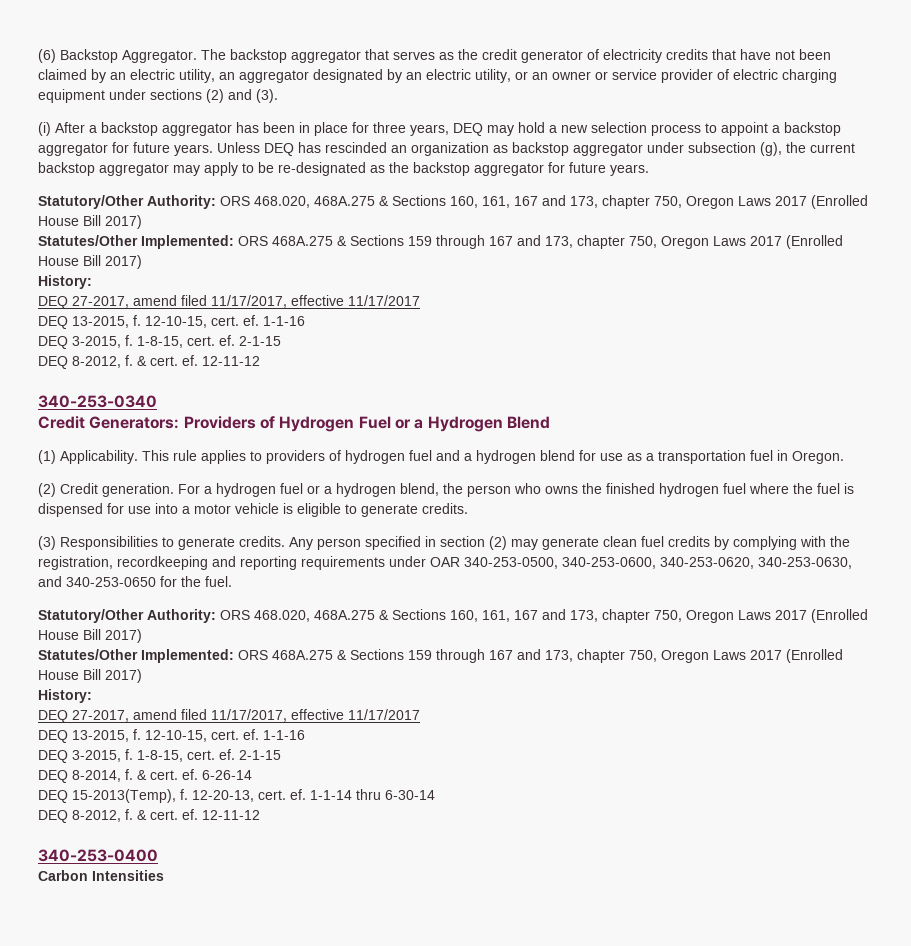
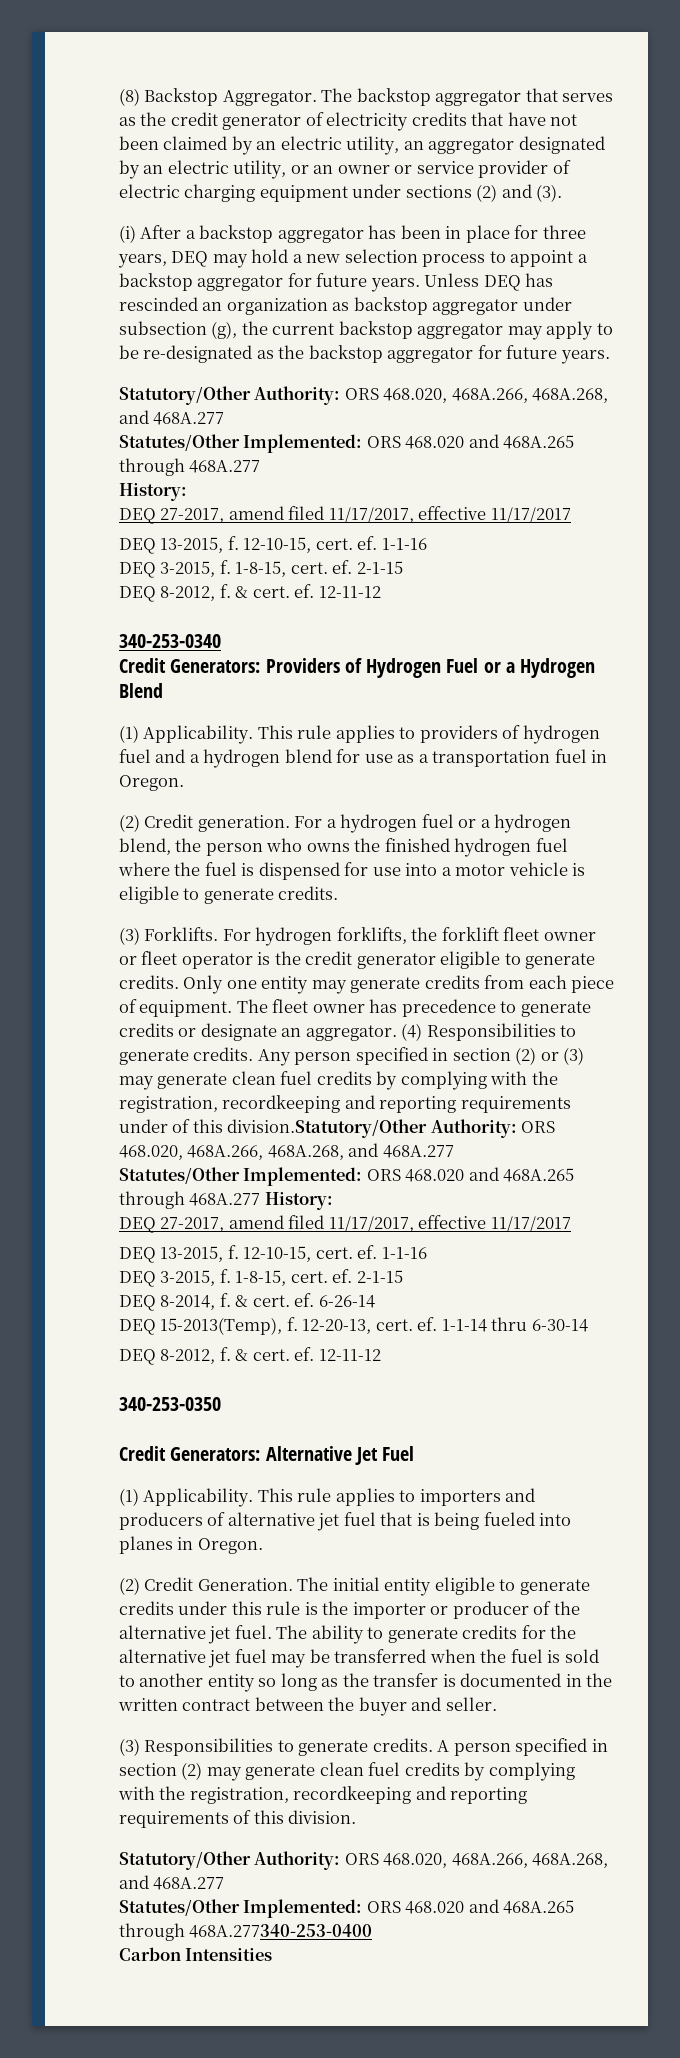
[38,49,56,63] (6) -> [119,88,140,106] (8)
[314,195,868,209] [38,215,142,229] [38,235,843,249] [38,255,142,269] 468A.275 & Sections 160, 161, 167 and 173, chapter 750, Oregon Laws 2017 (Enrolled House Bill 2017) // Statutes/Other Implemented: ORS 468A.275 & Sections 159 through 167 and 173, chapter 750, Oregon Laws 2017 (Enrolled House Bill 2017) -> [451,388,609,403] [119,410,225,425] [119,434,575,453] [119,458,261,476] 468A.266, 468A.268, and 468A.277 // Statutes/Other Implemented: ORS 468.020 and 468A.265 through 468A.277
(56, 543) none -> [144,927,596,946] [119,951,596,969] [119,975,615,994] [119,999,591,1017] [119,1023,423,1041] Forklifts. For hydrogen forklifts, the forklift fleet owner or fleet operator is the credit generator eligible to generate credits. Only one entity may generate credits from each piece of equipment. The fleet owner has precedence to generate credits or designate an aggregator. (4)
(507, 543) none -> [540,1047,585,1065] or (3)
[430,557,852,569] [38,576,232,587] [38,609,868,623] [38,629,142,643] [38,649,843,663] [38,669,142,683] OAR 340-253-0500, 340-253-0600, 340-253-0620, 340-253-0630, and 340-253-0650 for the fuel. // Statutory/Other Authority: ORS 468.020, 468A.275 & Sections 160, 161, 167 and 173, chapter 750, Oregon Laws 2017 (Enrolled House Bill 2017) // Statutes/Other Implemented: ORS 468A.275 & Sections 159 through 167 and 173, chapter 750, Oregon Laws 2017 (Enrolled House Bill 2017) // -> [172,1119,556,1138] [119,1143,454,1160] [119,1167,575,1186] [119,1191,261,1209] of this division.Statutory/Other Authority: ORS 468.020, 468A.266, 468A.268, and 468A.277 // Statutes/Other Implemented: ORS 468.020 and 468A.265 through 468A.277
[38,849,158,862] 340-253-0400 -> [119,1397,221,1411] [119,1446,415,1465] [119,1488,536,1507] [119,1512,572,1531] [119,1536,263,1554] [119,1577,590,1596] [119,1601,580,1619] [119,1625,577,1644] [119,1649,599,1668] [119,1673,613,1692] [118,1697,497,1716] [119,1738,608,1756] [119,1762,575,1781] [118,1786,528,1804] [119,1810,357,1828] [119,1851,609,1870] [119,1875,225,1890] [119,1899,575,1918] [119,1923,373,1941] 340-253-0350 // Credit Generators: Alternative Jet Fuel // (1) Applicability. This rule applies to importers and producers of alternative jet fuel that is being fueled into planes in Oregon. // (2) Credit Generation. The initial entity eligible to generate credits under this rule is the importer or producer of the alternative jet fuel. The ability to generate credits for the alternative jet fuel may be transferred when the fuel is sold to another entity so long as the transfer is documented in the written contract between the buyer and seller. // (3) Responsibilities to generate credits. A person specified in section (2) may generate clean fuel credits by complying with the registration, recordkeeping and reporting requirements of this division. // Statutory/Other Authority: ORS 468.020, 468A.266, 468A.268, and 468A.277 // Statutes/Other Implemented: ORS 468.020 and 468A.265 through 468A.277340-253-0400

